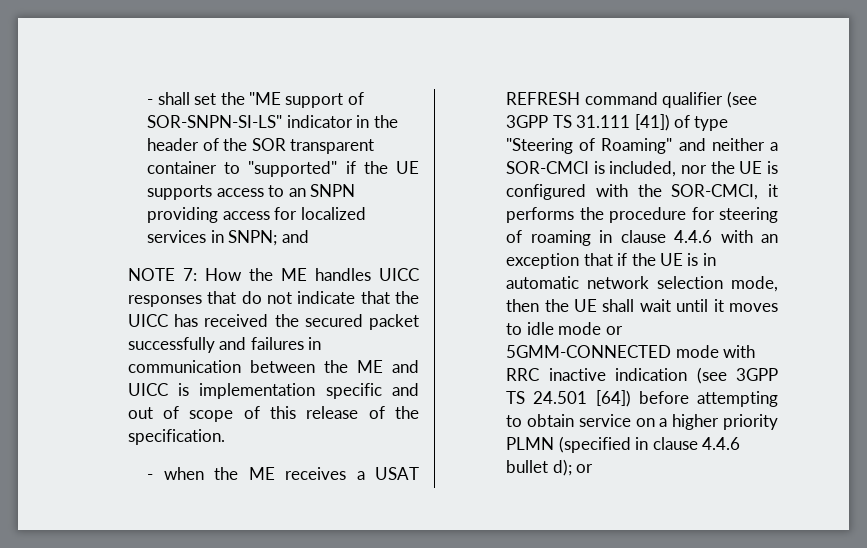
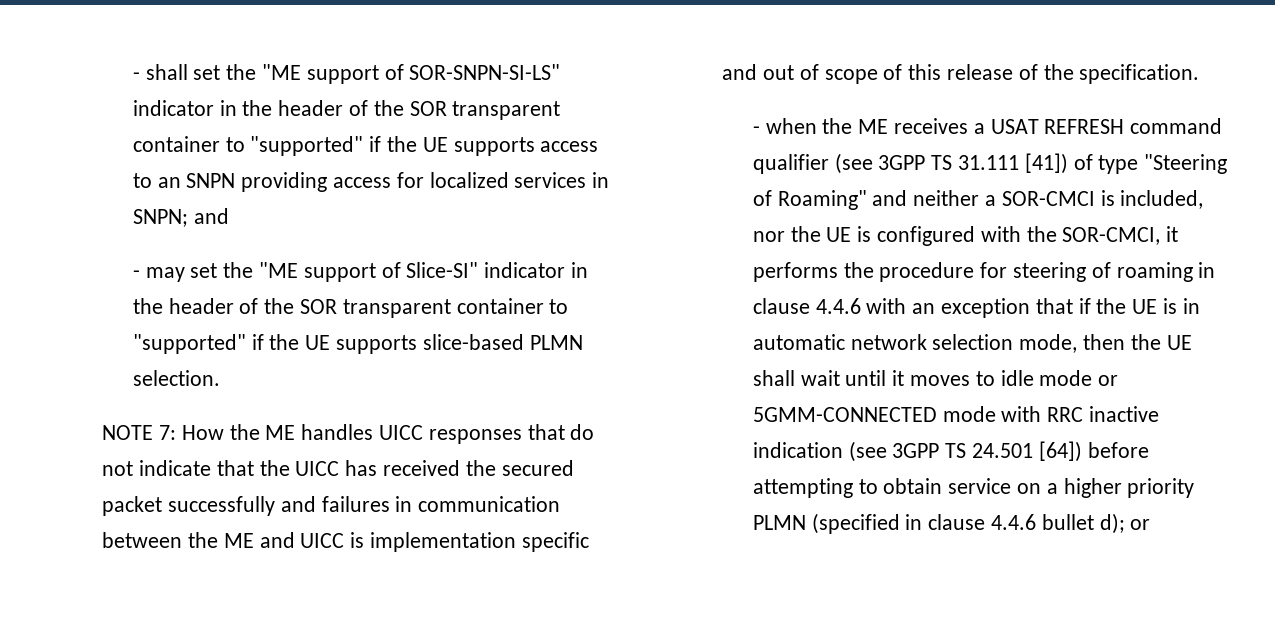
(309, 236) none -> [132,262,588,282] [132,298,569,318] [132,334,583,354] [132,370,220,386] // - may set the "ME support of Slice-SI" indicator in the header of the SOR transparent container to "supported" if the UE supports slice-based PLMN selection.

